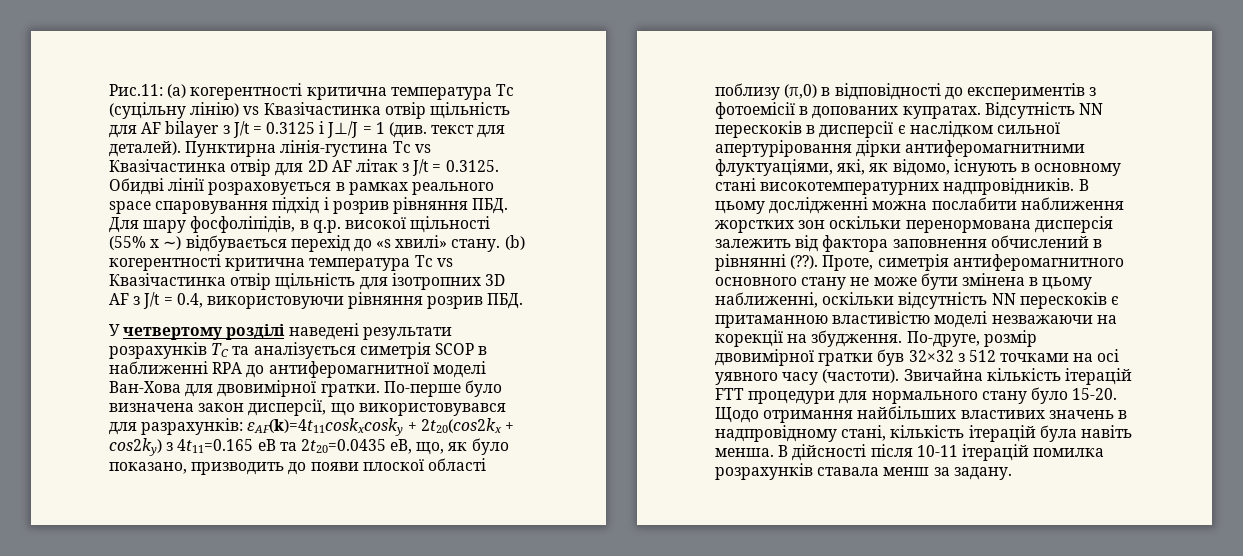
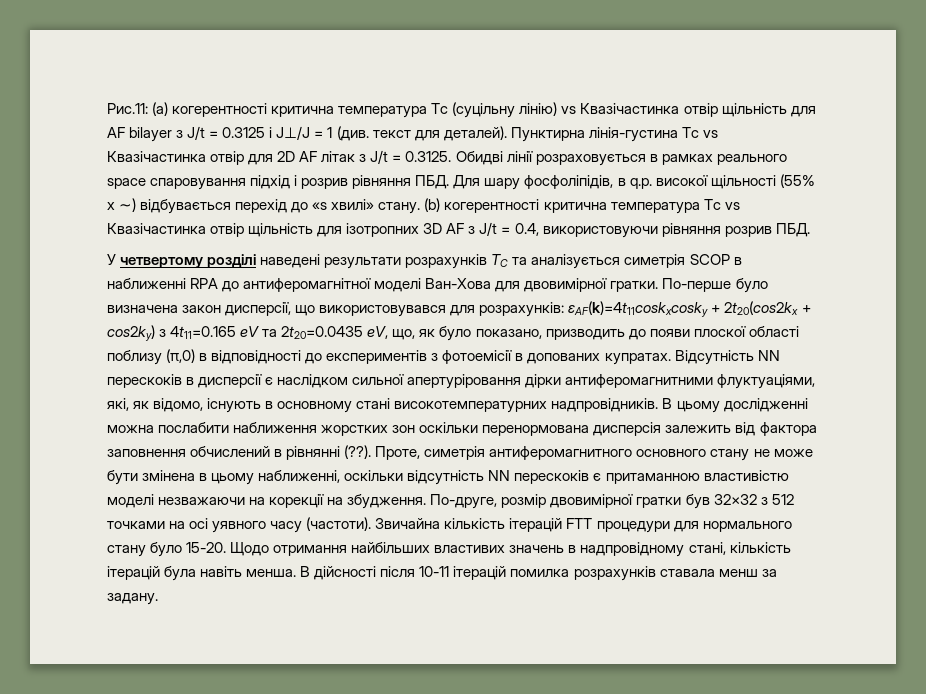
[268,361,429,378] антиферомагнитної -> [243,278,372,292] антиферомагнітної
[141,418,244,435] разрахунків: -> [479,302,565,317] розрахунків:
[257,439,276,451] еВ -> [240,326,260,337] eV
[390,439,413,454] еВ, -> [367,326,389,339] eV,

